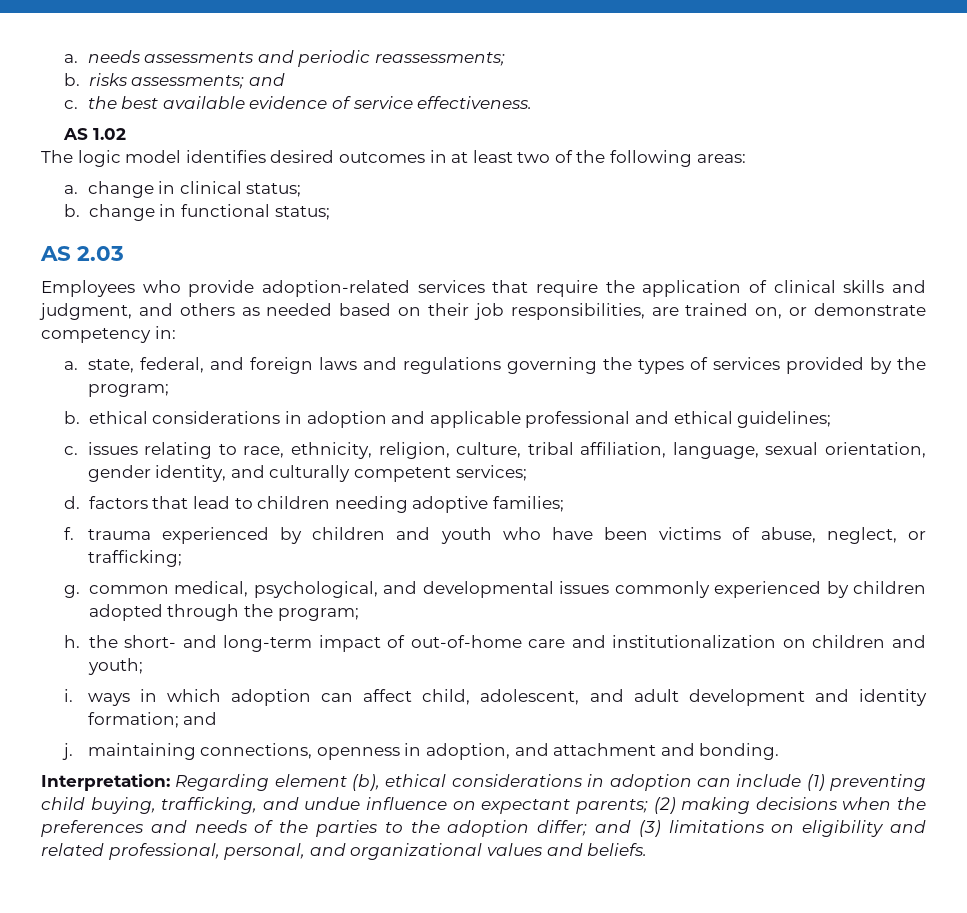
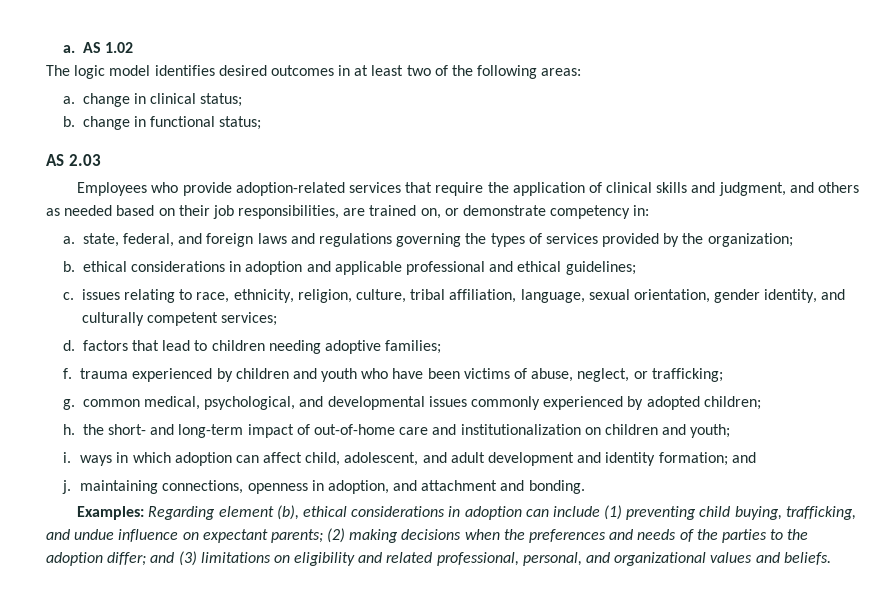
[64,50,506,67] [64,73,286,89] [64,96,533,109] a. needs assessments and periodic reassessments; // b. risks assessments; and // c. the best available evidence of service effectiveness. // -> [63,45,76,53] a.
[87,384,169,397] program; -> [707,233,793,247] organization;
[852,581,926,594] [88,604,359,621] children adopted through the program; -> [646,396,761,410] adopted children;
[41,774,170,791] Interpretation: -> [77,506,145,520] Examples:

